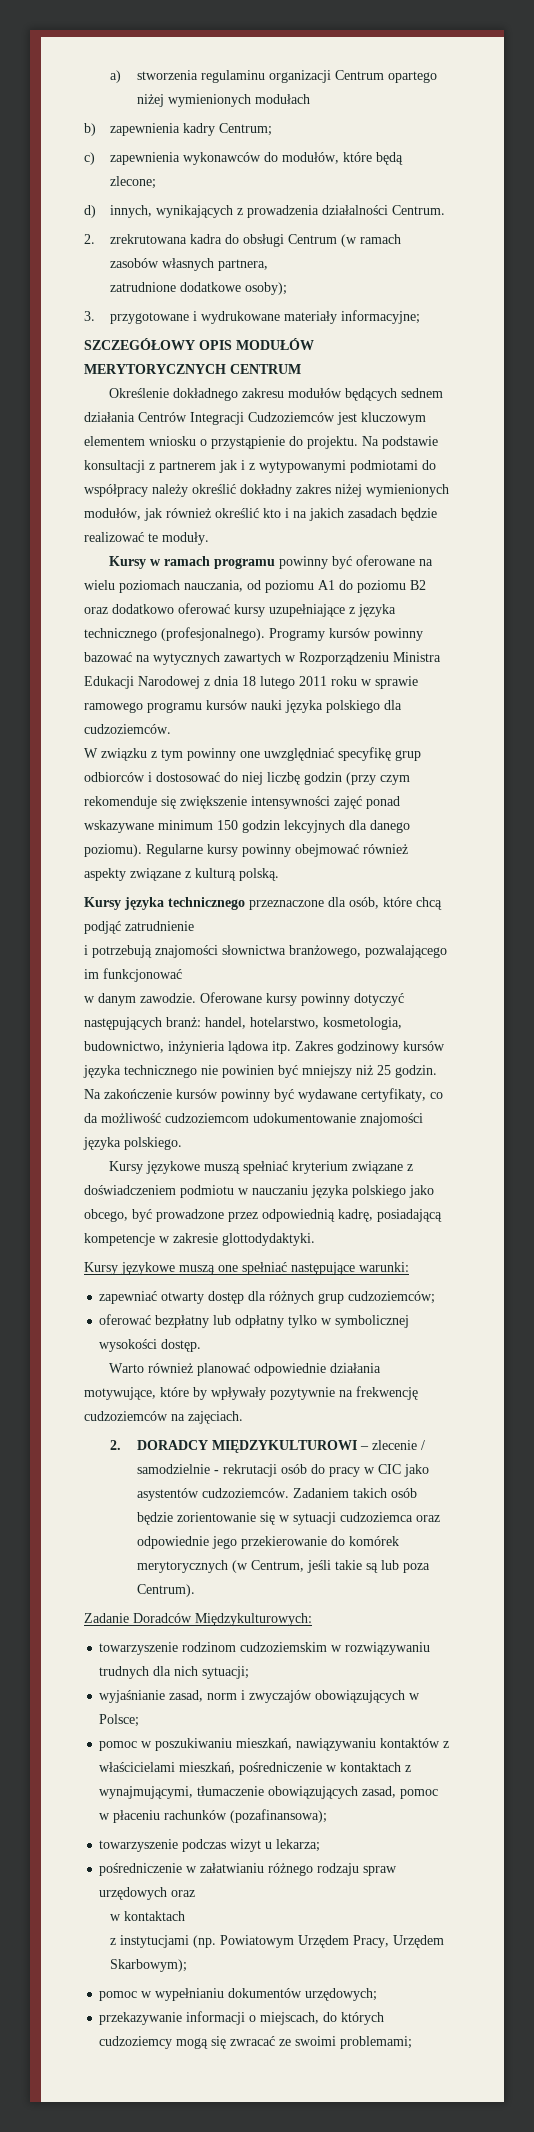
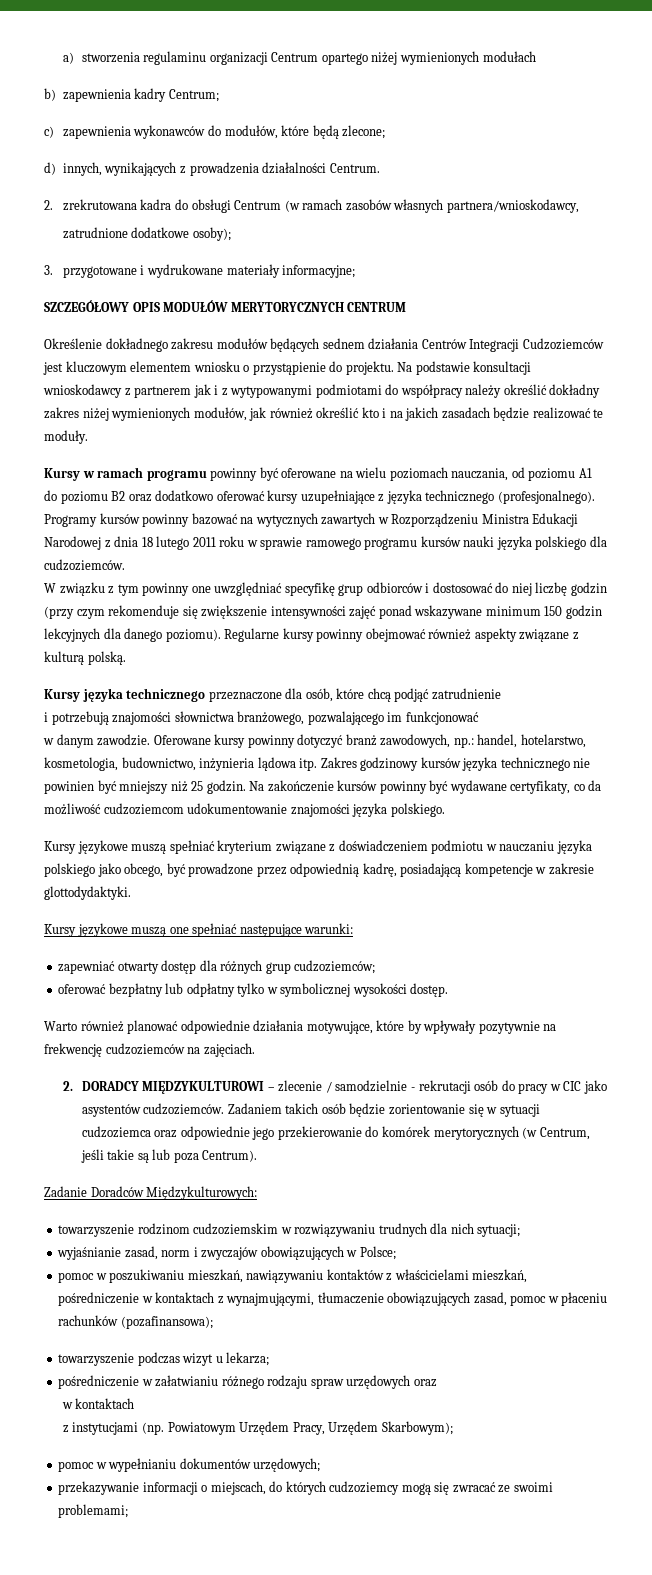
[218,259,269,271] partnera, -> [446,199,579,213] partnera/wnioskodawcy,
(145, 466) none -> [43,384,122,398] wnioskodawcy
[84,1017,201,1030] następujących branż: -> [345,734,474,748] branż zawodowych, np.:

